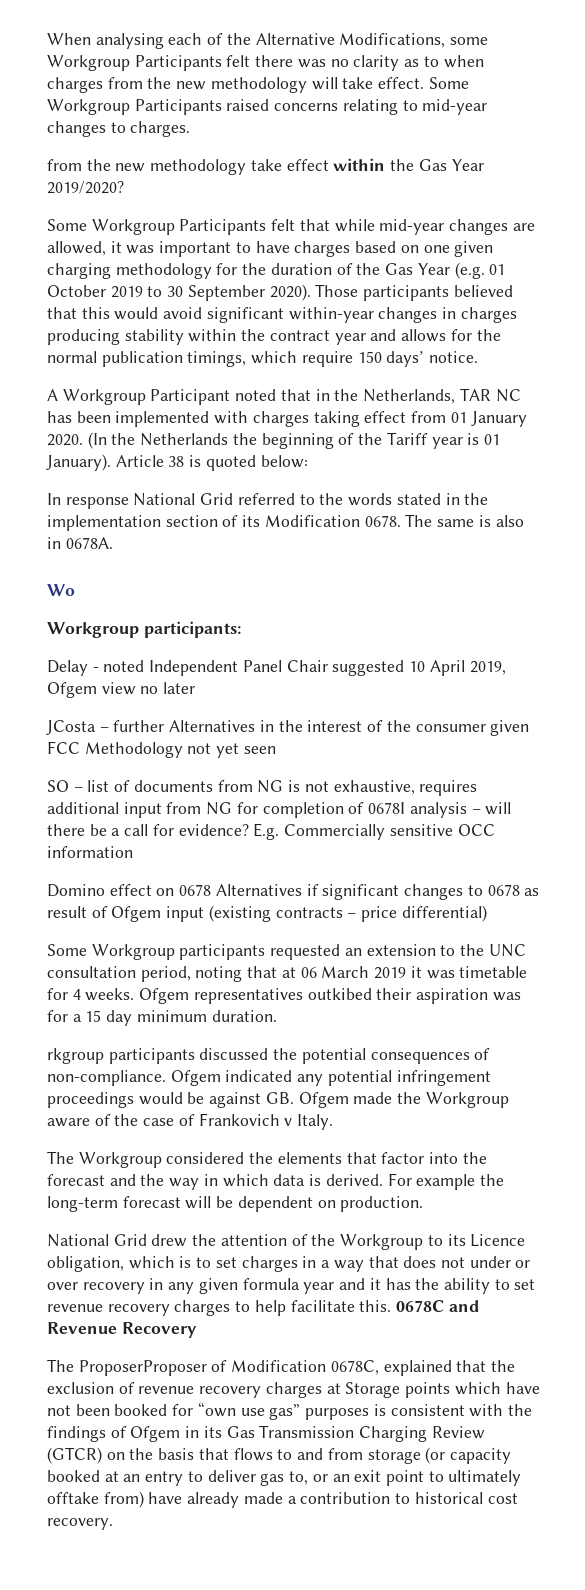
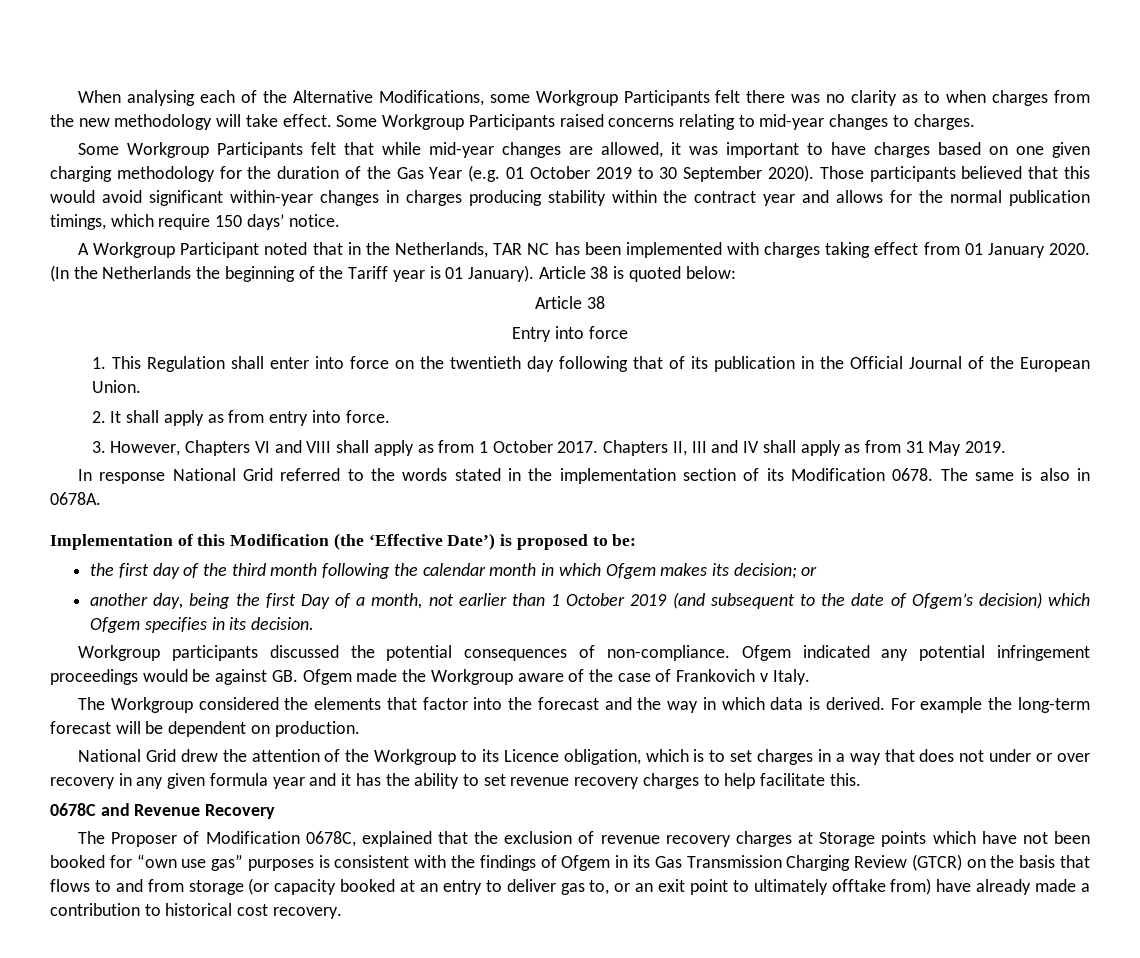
[47,158,484,175] [47,181,124,194] // from the new methodology take effect within the Gas Year 2019/2020? -> (975, 122) none
(308, 461) none -> [535,296,605,309] [512,326,628,342] [91,356,1091,372] [91,380,141,393] [91,410,390,426] [91,440,1007,456] // Article 38 // Entry into force // 1. This Regulation shall enter into force on the twentieth day following that of its publication in the Official Journal of the European Union. // 2. It shall apply as from entry into force. // 3. However, Chapters VI and VIII shall apply as from 1 October 2017. Chapters II, III and IV shall apply as from 31 May 2019.
[47,584,75,596] [47,621,241,638] [47,660,506,676] [47,682,196,698] [46,720,530,736] [47,741,276,758] [47,780,478,796] [47,802,512,818] [47,823,495,840] [47,846,133,858] [47,884,540,900] [47,905,487,922] [47,944,526,960] [47,966,528,982] [47,988,521,1004] [47,1010,277,1026] [47,1048,104,1064] Wo // Workgroup participants: // Delay - noted Independent Panel Chair suggested 10 April 2019, Ofgem view no later // JCosta – further Alternatives in the interest of the consumer given FCC Methodology not yet seen // SO – list of documents from NG is not exhaustive, requires additional input from NG for completion of 0678I analysis – will there be a call for evidence? E.g. Commercially sensitive OCC information // Domino effect on 0678 Alternatives if significant changes to 0678 as result of Ofgem input (existing contracts – price differential) // Some Workgroup participants requested an extension to the UNC consultation period, noting that at 06 March 2019 it was timetable for 4 weeks. Ofgem representatives outkibed their aspiration was for a 15 day minimum duration. // rkgroup -> [50,533,637,550] [90,563,818,579] [90,592,1091,609] [90,617,315,633] [78,645,161,661] Implementation of this Modification (the ‘Effective Date’) is proposed to be: // the first day of the third month following the calendar month in which Ofgem makes its decision; or // another day, being the first Day of a month, not earlier than 1 October 2019 (and subsequent to the date of Ofgem’s decision) which Ofgem specifies in its decision. // Workgroup
(392, 1306) none -> (861, 779) //
[78,1360,207,1376] ProposerProposer -> [111,832,178,847] Proposer

